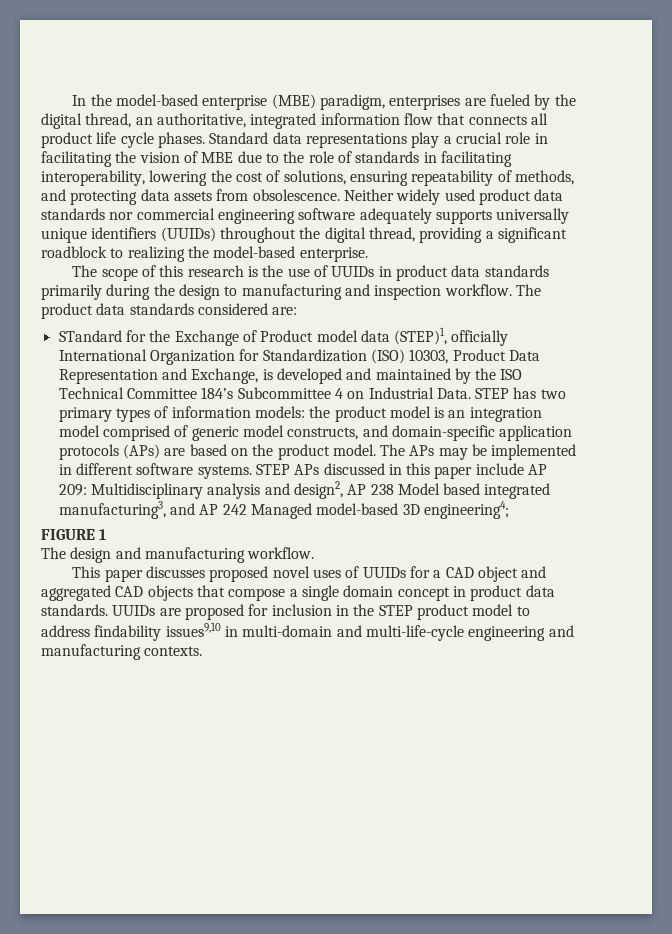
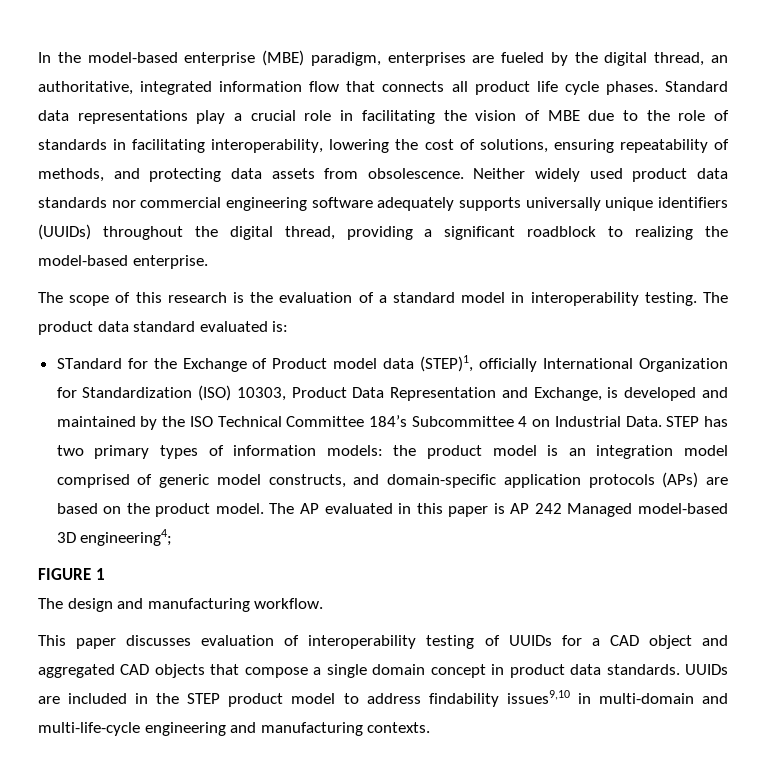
[287,265,549,281] [41,284,541,300] [41,303,298,319] use of UUIDs in product data standards primarily during the design to manufacturing and inspection workflow. The product data standards considered are: -> [279,292,728,306] [38,321,289,335] evaluation of a standard model in interoperability testing. The product data standard evaluated is:
[409,444,577,460] [58,463,548,479] [58,481,551,499] [58,501,195,519] APs may be implemented in different software systems. STEP APs discussed in this paper include AP 209: Multidisciplinary analysis and design2, AP 238 Model based integrated manufacturing3, and -> [300,503,505,517] AP evaluated in this paper is
[209,566,342,582] proposed novel uses -> [201,635,475,649] evaluation of interoperability testing
[184,604,332,620] proposed for inclusion -> [68,693,128,704] included

